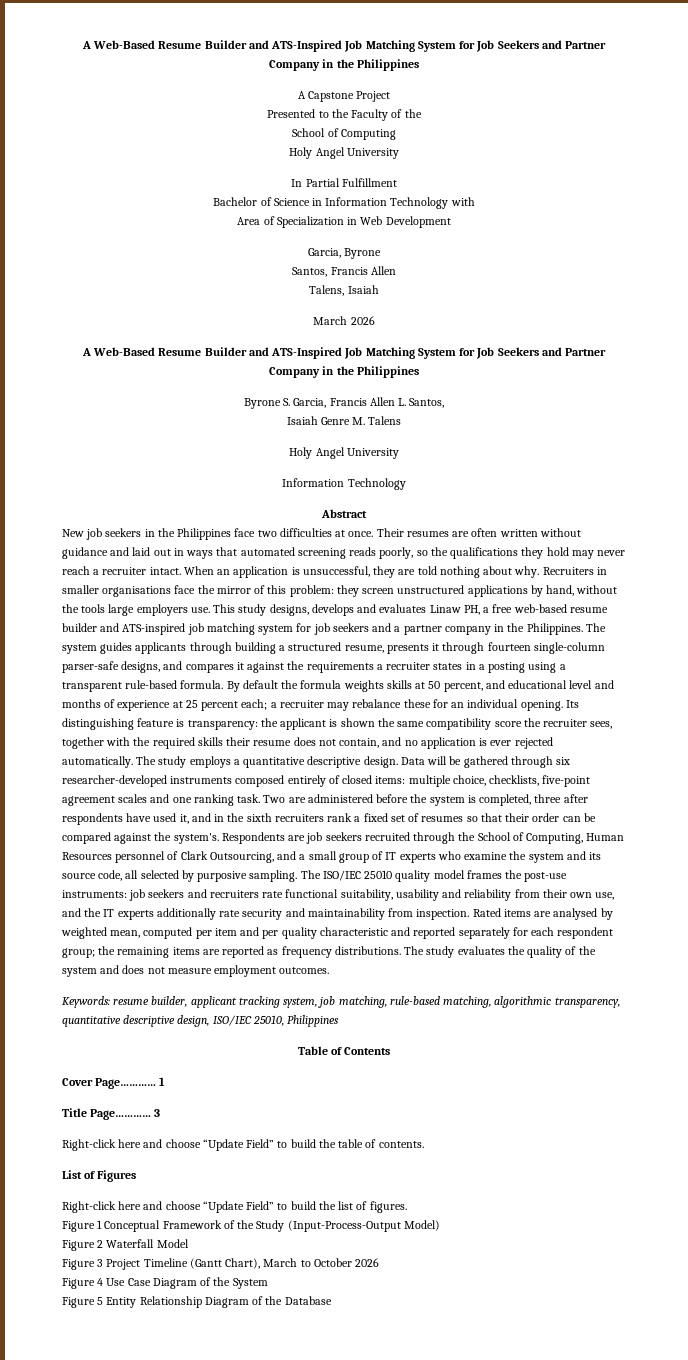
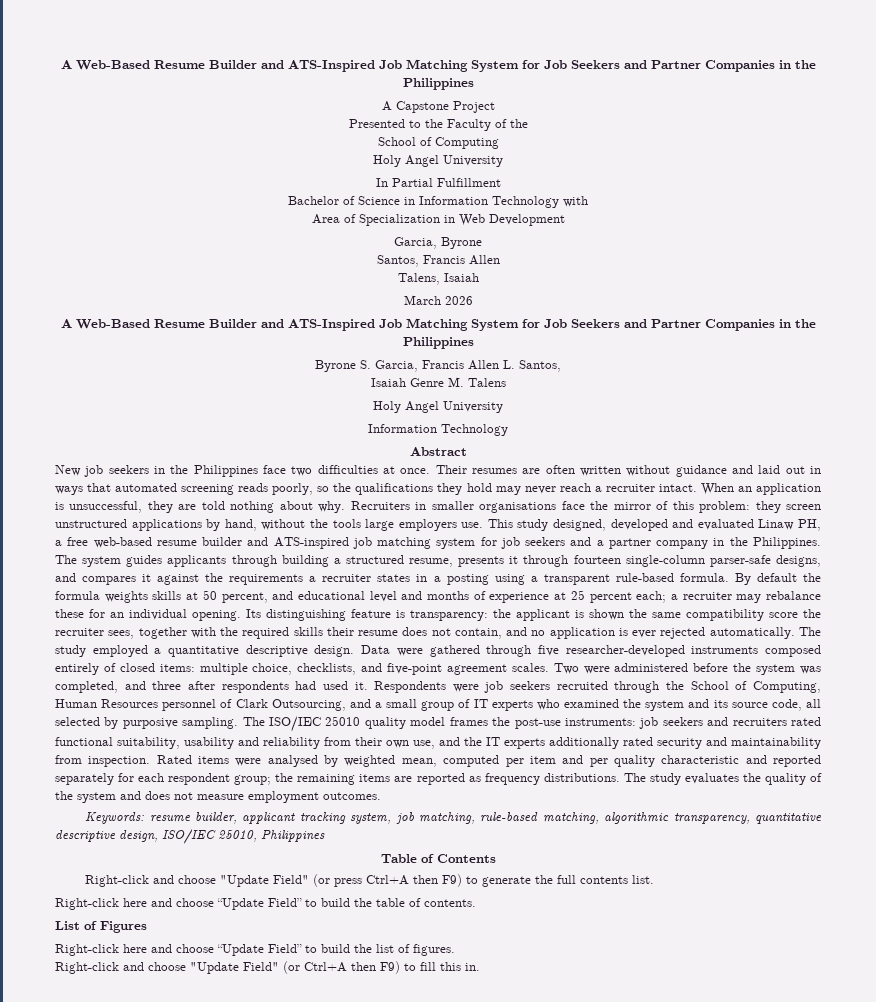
[269,60,321,71] Company -> [704,60,775,72] Companies
[269,367,321,378] Company -> [704,319,775,331] Companies
[269,604,427,616] designs, develops and evaluates -> [553,519,754,531] designed, developed and evaluated
[189,756,231,768] employs -> [92,645,148,657] employed
[427,756,462,765] will be -> [396,648,423,656] were
[556,757,571,765] six -> [537,645,559,656] five
(540, 780) none -> [361,663,383,672] and
[118,794,588,806] [62,813,596,825] [62,832,306,844] scales and one ranking task. Two are administered before the system is completed, three after respondents have used it, and in the sixth recruiters rank a fixed set of resumes so that their order can be compared against the system's. Respondents are -> [511,663,821,675] [55,681,479,693] scales. Two were administered before the system was completed, and three after respondents had used it. Respondents were
[464,852,508,860] examine -> [564,699,620,708] examined
[262,891,284,898] rate -> [791,717,821,726] rated
[219,910,241,917] rate -> [623,737,653,746] rated
[534,911,552,917] are -> [235,758,262,766] were
[62,1077,166,1089] [62,1108,161,1120] Cover Page………… 1 // Title Page………… 3 -> [85,874,655,887] Right-click and choose "Update Field" (or press Ctrl+A then F9) to generate the full contents list.
[62,1220,440,1232] [62,1239,189,1251] [62,1258,380,1270] [62,1277,268,1289] [62,1296,332,1308] Figure 1 Conceptual Framework of the Study (Input-Process-Output Model) // Figure 2 Waterfall Model // Figure 3 Project Timeline (Gantt Chart), March to October 2026 // Figure 4 Use Case Diagram of the System // Figure 5 Entity Relationship Diagram of the Database -> [55,961,480,974] Right-click and choose "Update Field" (or Ctrl+A then F9) to fill this in.

